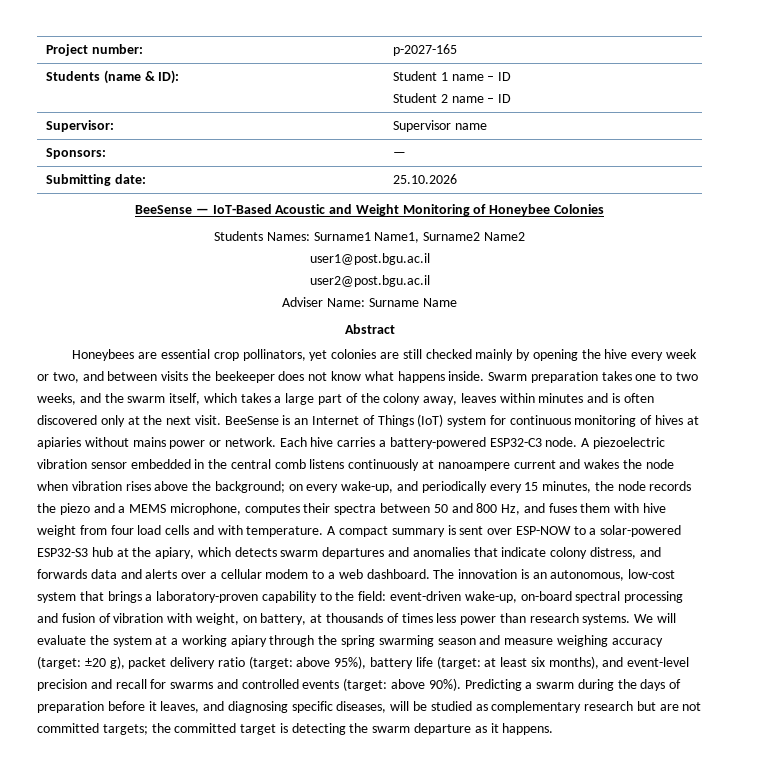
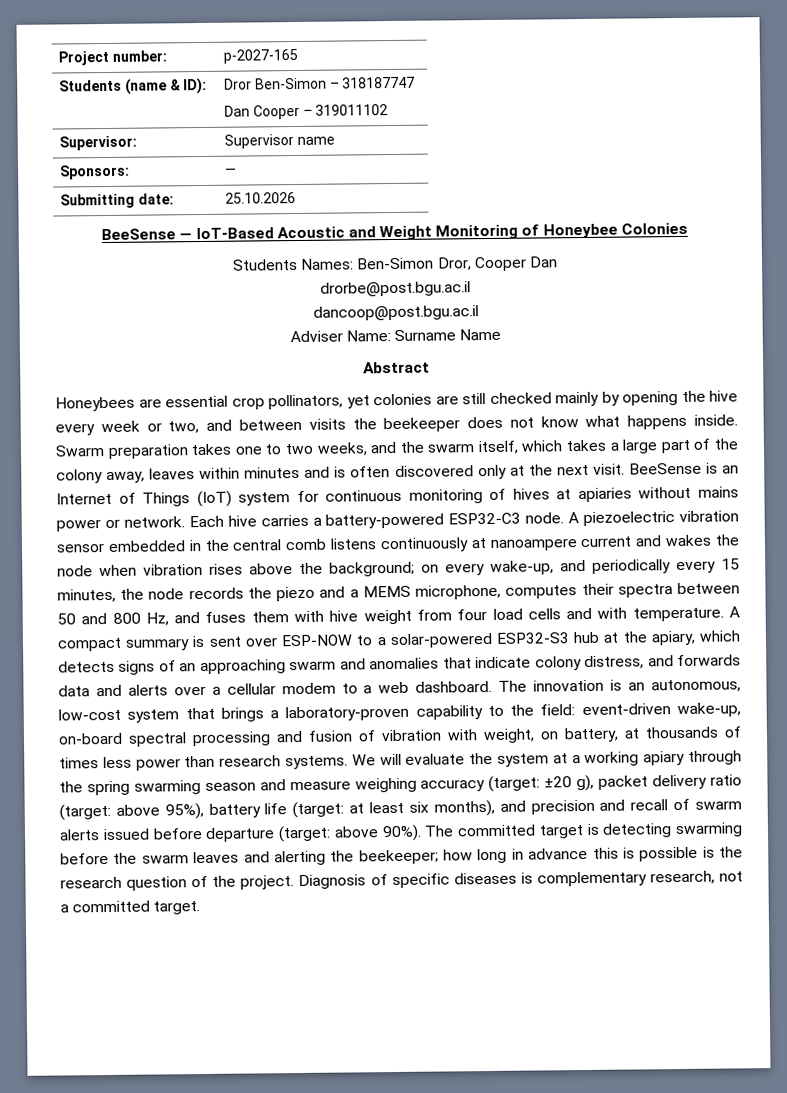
[392,71,512,81] [392,93,512,103] Student 1 name – ID // Student 2 name – ID -> [224,76,416,90] [224,104,389,120] Dror Ben-Simon – 318187747 // Dan Cooper – 319011102
[313,232,525,243] [309,253,430,265] [309,275,430,287] Surname1 Name1, Surname2 Name2 // user1@post.bgu.ac.il // user2@post.bgu.ac.il -> [356,256,558,272] [320,281,471,297] [312,305,479,321] Ben-Simon Dror, Cooper Dan // drorbe@post.bgu.ac.il // dancoop@post.bgu.ac.il
[280,547,385,559] swarm departures -> [118,659,337,675] signs of an approaching swarm
[627,657,690,667] event-level -> (526, 806) none
[150,678,682,691] [37,701,702,713] [37,723,554,735] for swarms and controlled events (target: above 90%). Predicting a swarm during the days of preparation before it leaves, and diagnosing specific diseases, will be studied as complementary research but are not committed targets; the committed target is detecting the swarm departure as it happens. -> [673,798,743,811] [59,822,743,843] [60,846,743,866] [60,870,743,891] [60,900,201,915] of swarm alerts issued before departure (target: above 90%). The committed target is detecting swarming before the swarm leaves and alerting the beekeeper; how long in advance this is possible is the research question of the project. Diagnosis of specific diseases is complementary research, not a committed target.

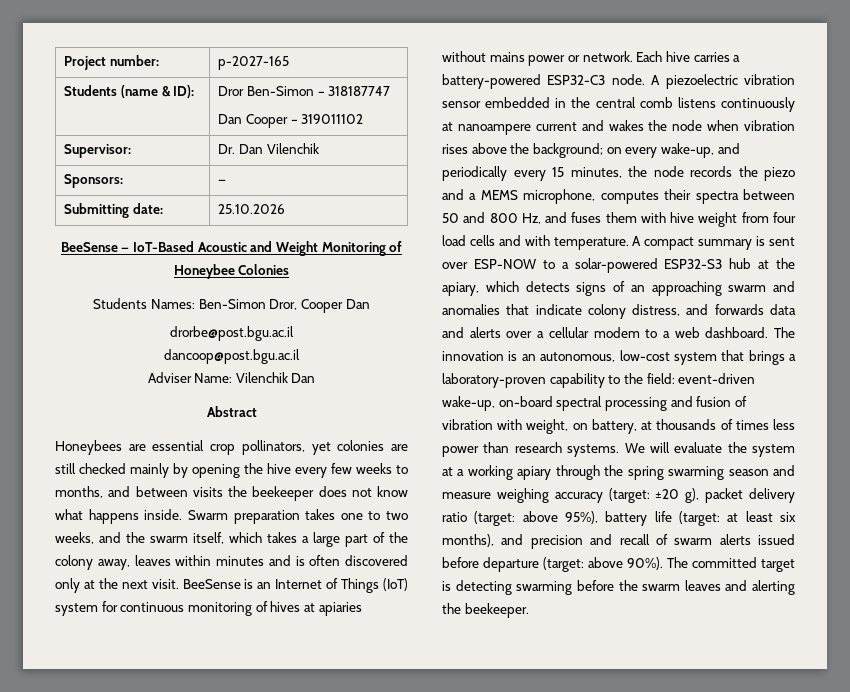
[224,134,335,149] Supervisor name -> [218,143,319,154] Dr. Dan Vilenchik
[394,328,502,341] Surname Name -> [235,372,316,383] Vilenchik Dan
[100,420,200,434] week or two, -> [331,463,408,474] [55,486,103,498] few weeks to months,
[358,846,743,865] [60,870,743,891] [60,900,201,915] beekeeper; how long in advance this is possible is the research question of the project. Diagnosis of specific diseases is complementary research, not a committed target. -> [464,603,529,618] beekeeper.

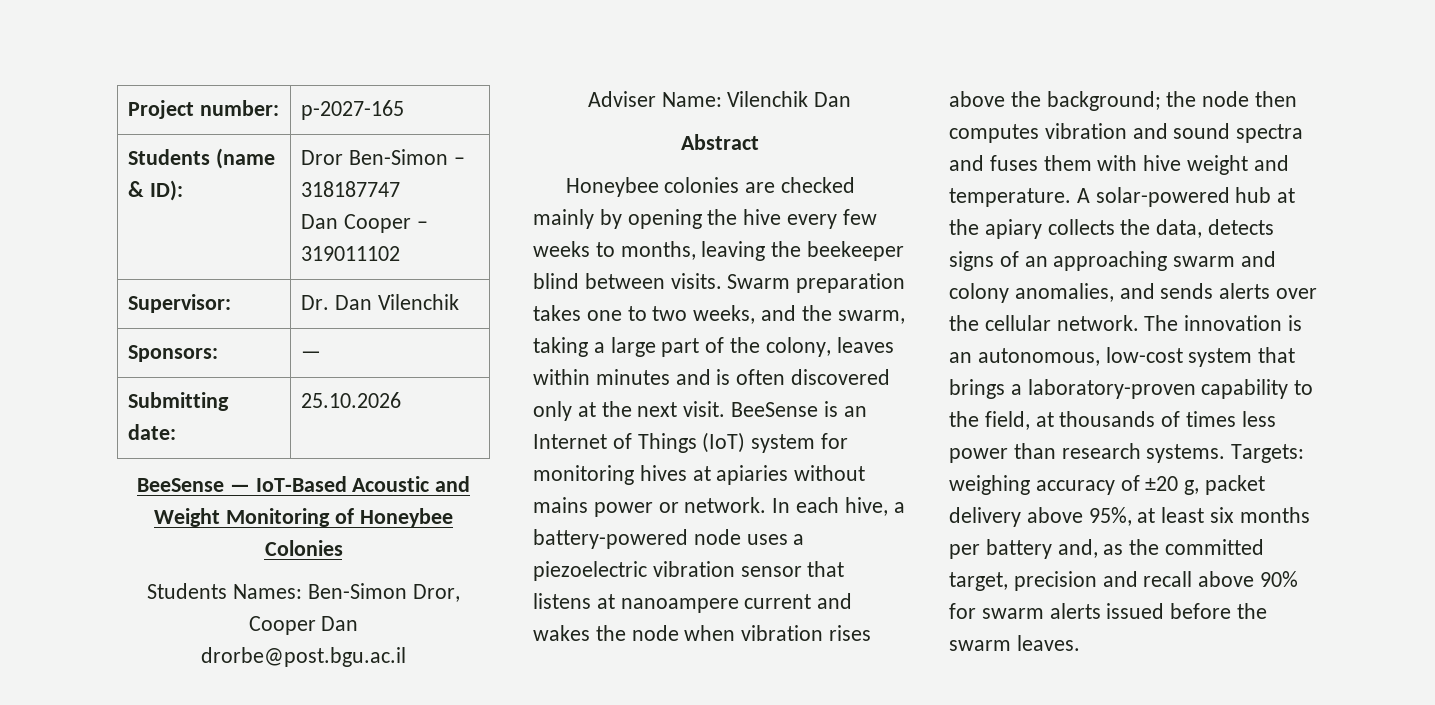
[164,349,300,364] // dancoop@post.bgu.ac.il -> (406, 657) none
[55,440,331,455] Honeybees are essential crop pollinators, yet -> [565,177,659,197] Honeybee
[55,463,76,474] still -> (776, 187) none
[108,486,408,501] [55,509,183,524] and between visits the beekeeper does not know what happens inside. -> [701,241,905,261] [533,273,722,289] leaving the beekeeper blind between visits.
[150,532,297,544] swarm itself, which takes -> [837,310,905,324] [533,337,588,357] swarm, taking
[55,555,130,570] colony away, -> [765,337,831,357] colony,
[120,601,268,616] continuous monitoring of -> [533,465,634,485] monitoring
[636,51,741,62] [442,74,795,89] [442,97,795,112] Each hive carries a battery-powered ESP32-C3 node. A piezoelectric vibration sensor embedded in the central comb listens continuously -> [772,497,905,516] [533,529,805,549] [533,561,845,581] [533,593,591,609] In each hive, a battery-powered node uses a piezoelectric vibration sensor that listens
[606,143,740,158] [442,166,795,181] [442,189,795,204] [442,212,541,224] on every wake-up, and periodically every 15 minutes, the node records the piezo and a MEMS microphone, computes their spectra between 50 and 800 Hz, -> [1166,91,1298,107] [949,123,1304,143] the node then computes vibration and sound spectra
[741,212,796,223] [442,235,795,250] [442,258,795,273] [442,281,519,296] from four load cells and with temperature. A compact summary is sent over ESP-NOW to a solar-powered ESP32-S3 hub at the apiary, which -> [1253,155,1289,171] [949,187,1296,207] [949,219,1203,239] and temperature. A solar-powered hub at the apiary collects the data,
[442,304,796,319] [442,327,769,338] anomalies that indicate colony distress, and forwards data and alerts over a cellular modem to a web dashboard. -> [949,283,1318,303] [949,315,1139,331] colony anomalies, and sends alerts over the cellular network.
[646,373,756,384] [442,396,747,411] [442,419,637,434] field: event-driven wake-up, on-board spectral processing and fusion of vibration with weight, on battery, -> [984,411,1030,430] field,
[624,442,795,457] [442,465,795,480] [442,488,795,503] [442,511,796,526] [442,534,795,549] [442,557,795,572] [442,580,795,595] [442,603,529,618] We will evaluate the system at a working apiary through the spring swarming season and measure weighing accuracy (target: ±20 g), packet delivery ratio (target: above 95%), battery life (target: at least six months), and precision and recall of swarm alerts issued before departure (target: above 90%). The committed target is detecting swarming before the swarm leaves and alerting the beekeeper. -> [1231,444,1305,463] [949,475,1266,495] [949,507,1310,527] [949,539,1265,559] [949,571,1299,591] [949,603,1268,619] [949,635,1080,651] Targets: weighing accuracy of ±20 g, packet delivery above 95%, at least six months per battery and, as the committed target, precision and recall above 90% for swarm alerts issued before the swarm leaves.

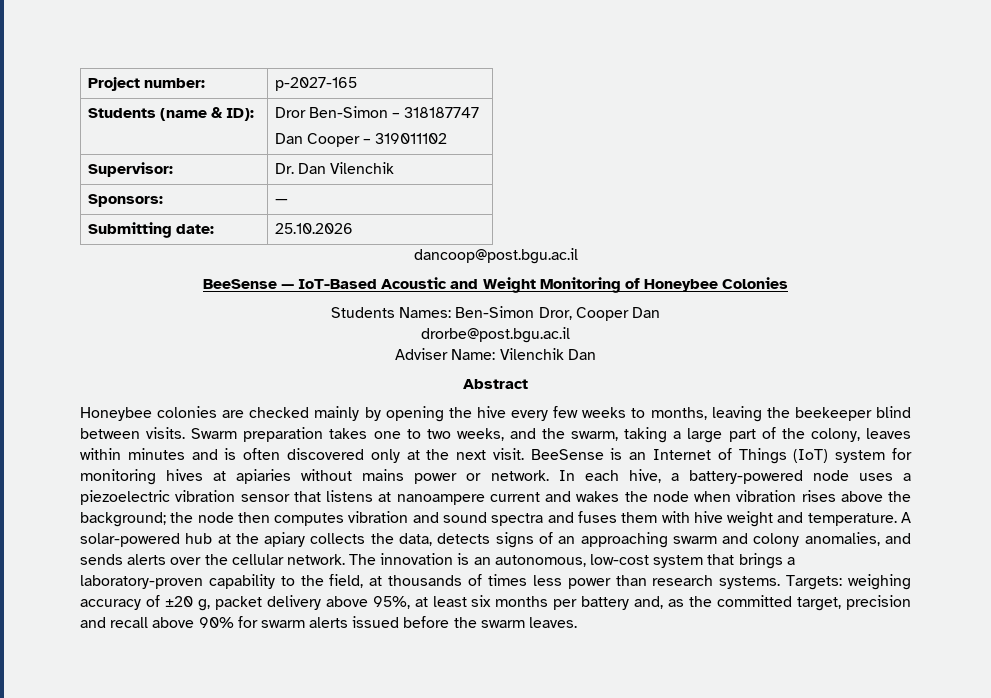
(402, 400) none -> [413,248,578,264] // dancoop@post.bgu.ac.il

